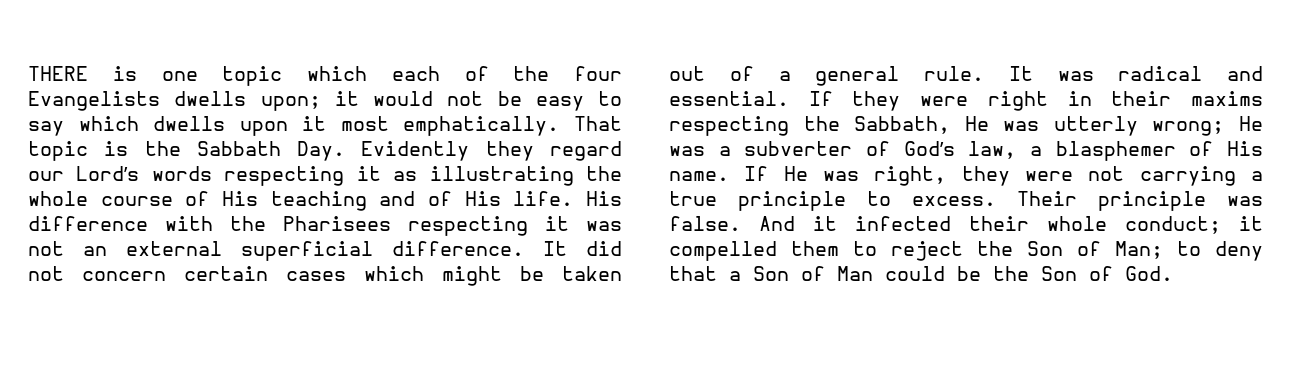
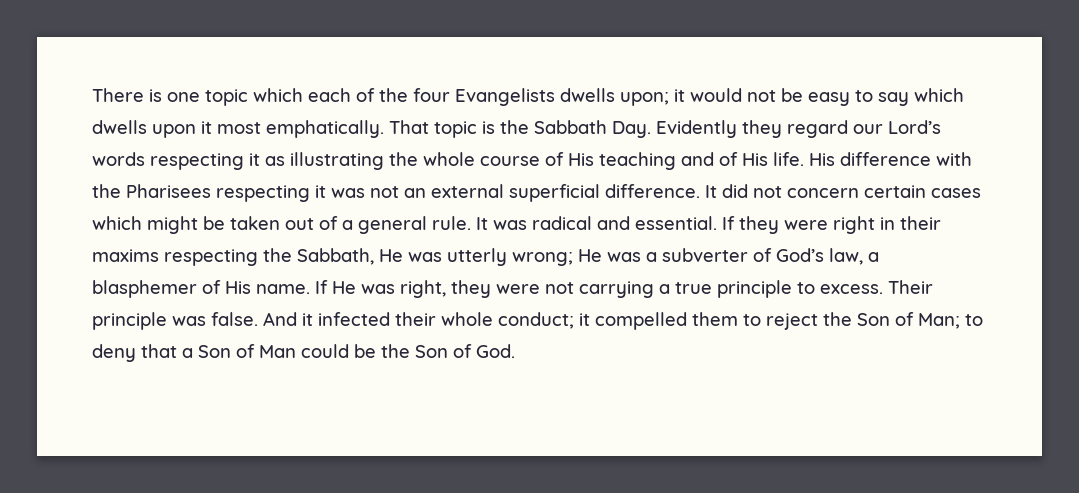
[28,66,88,81] THERE -> [92,88,144,102] There

